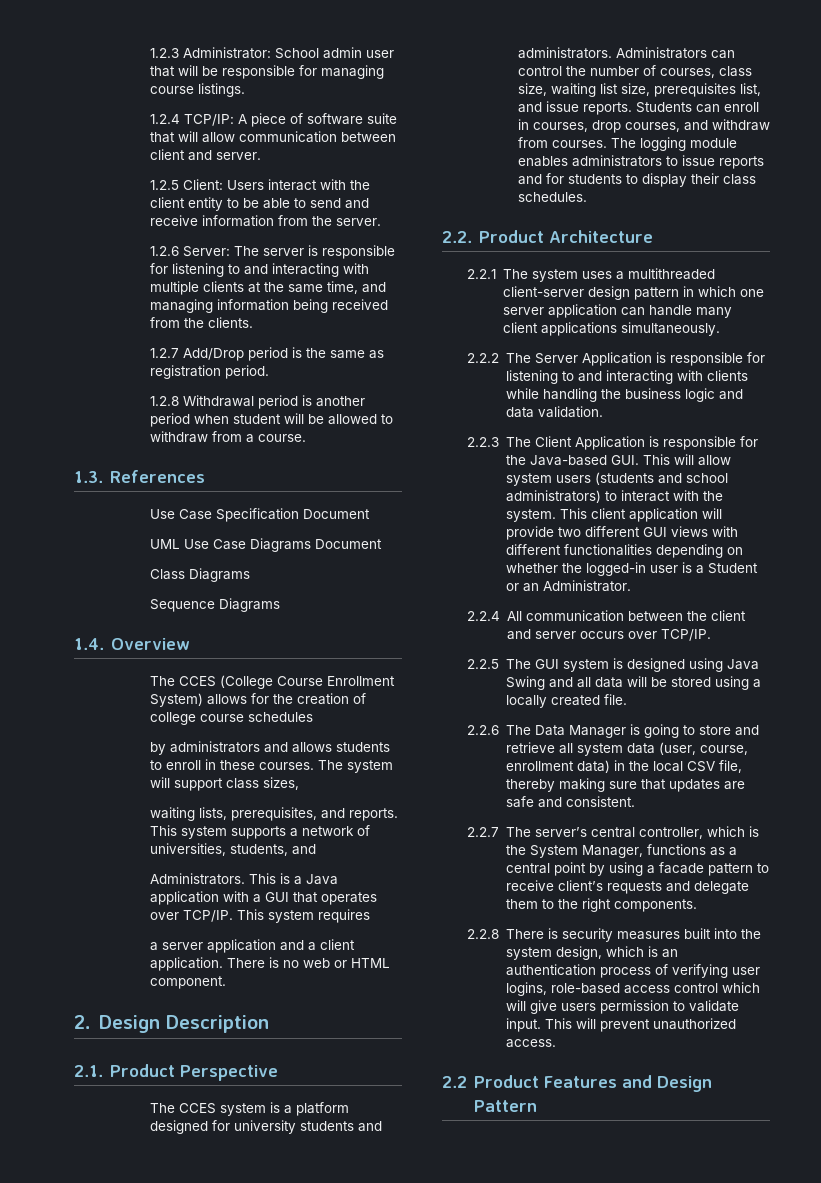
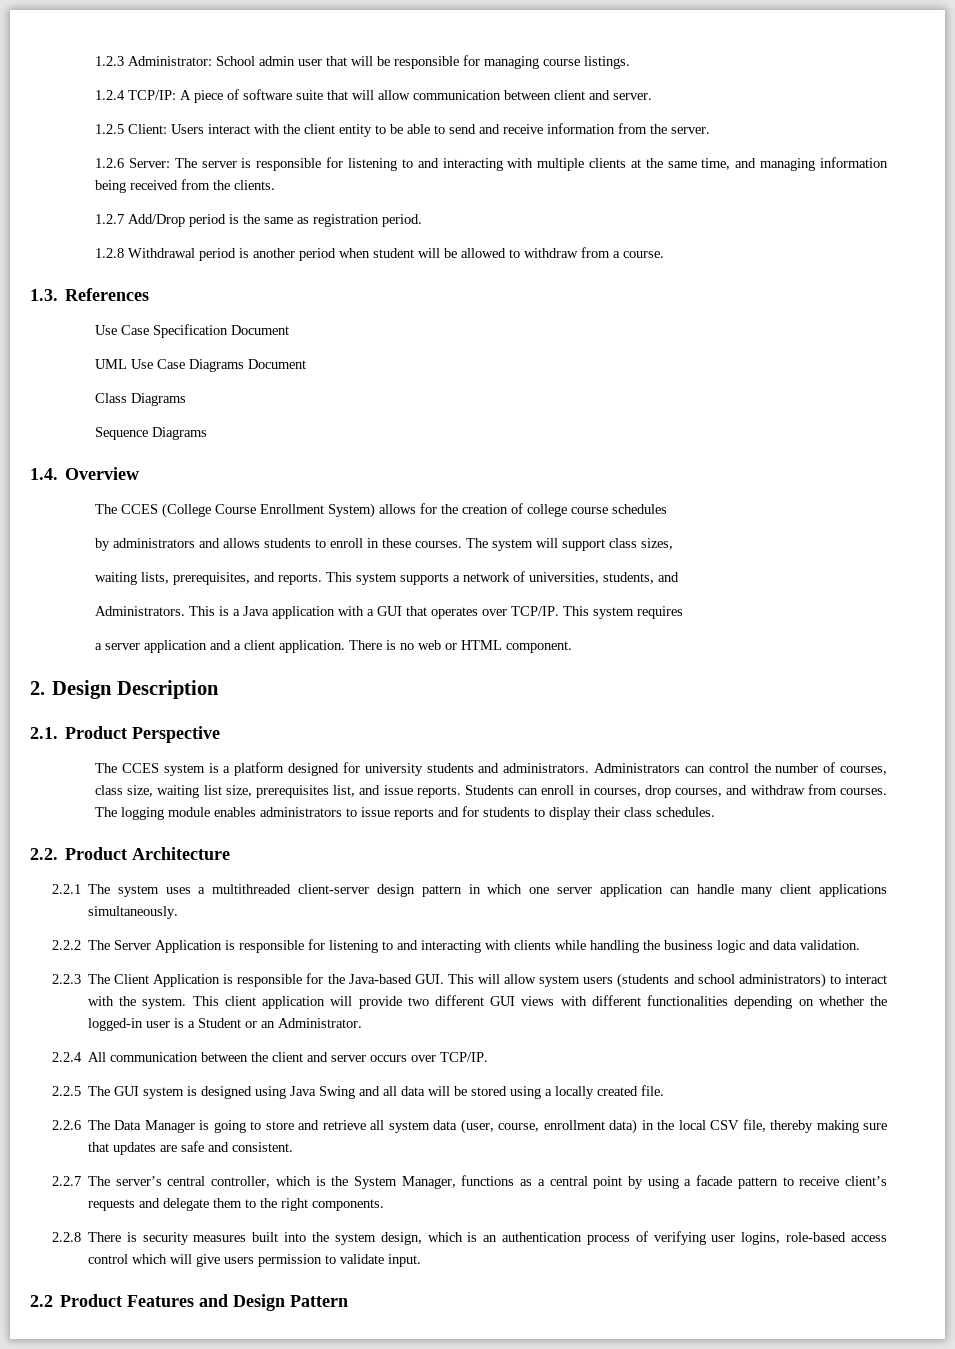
[545,1018,737,1032] [506,1039,557,1048] This will prevent unauthorized access. -> (421, 1260) none

